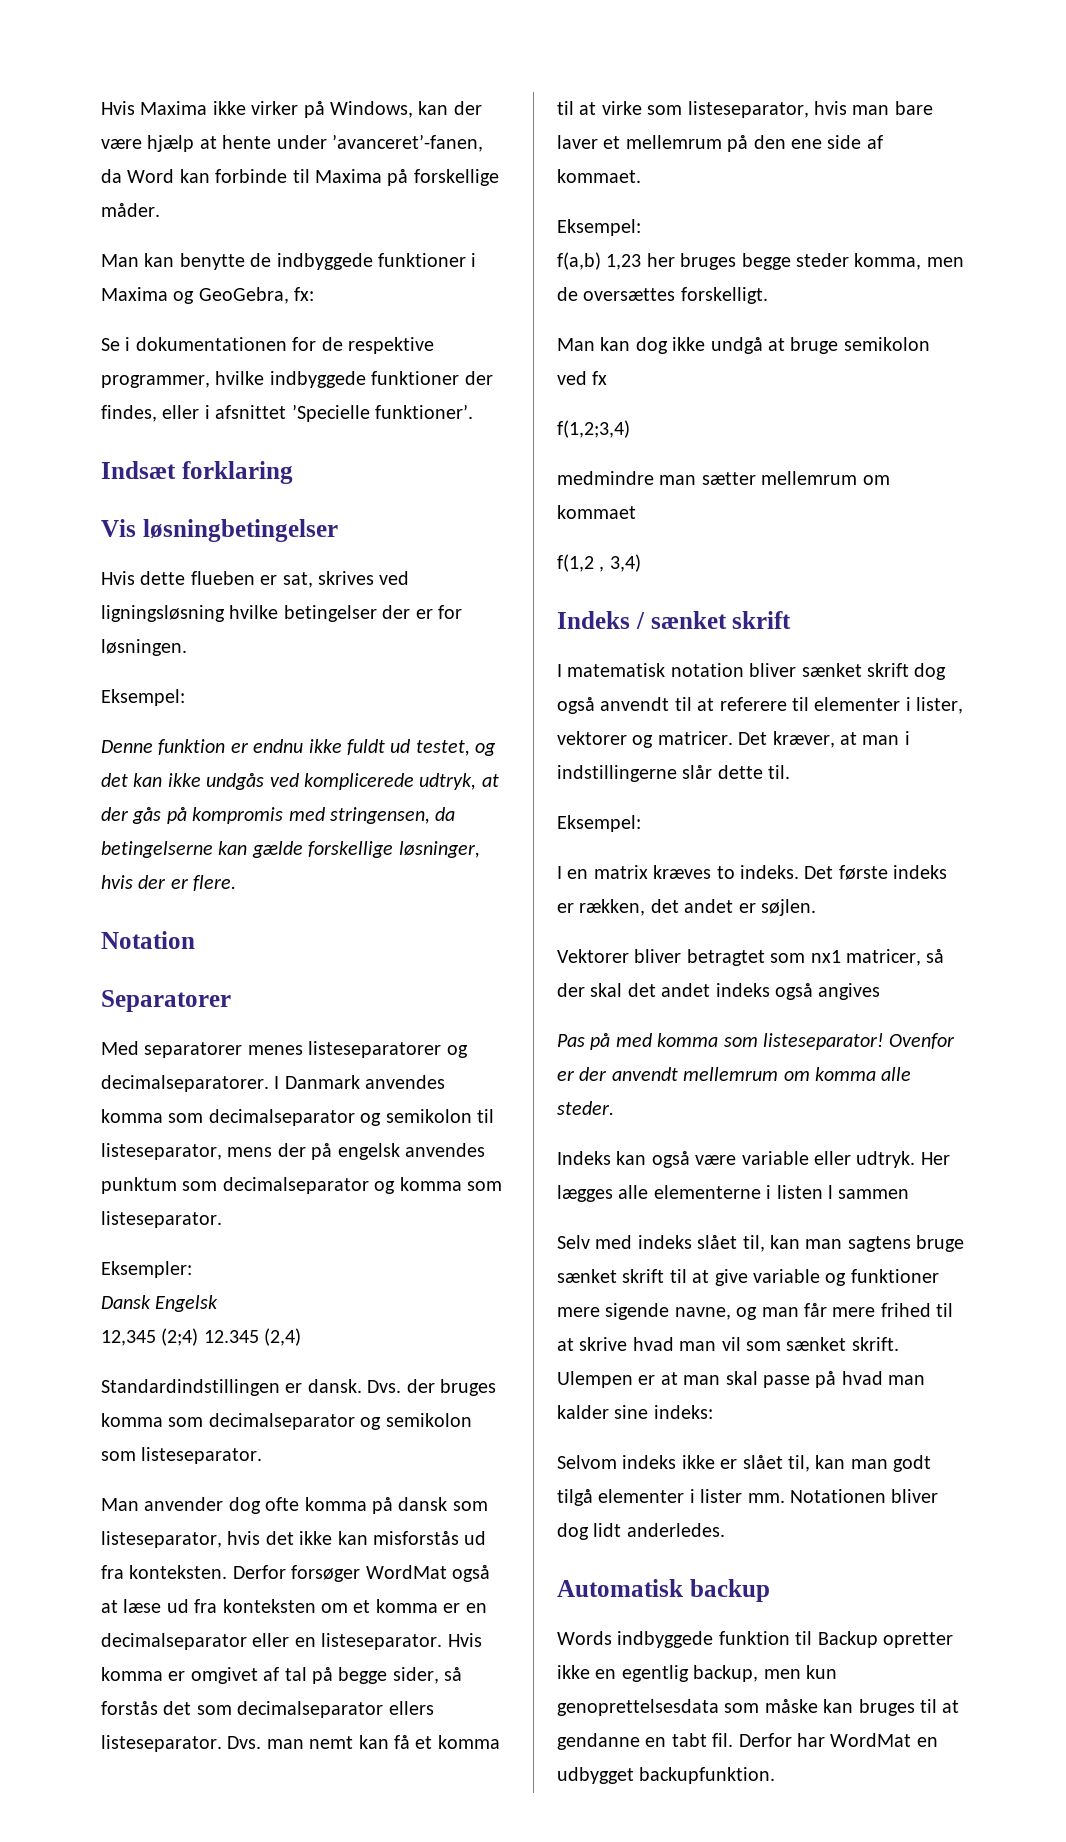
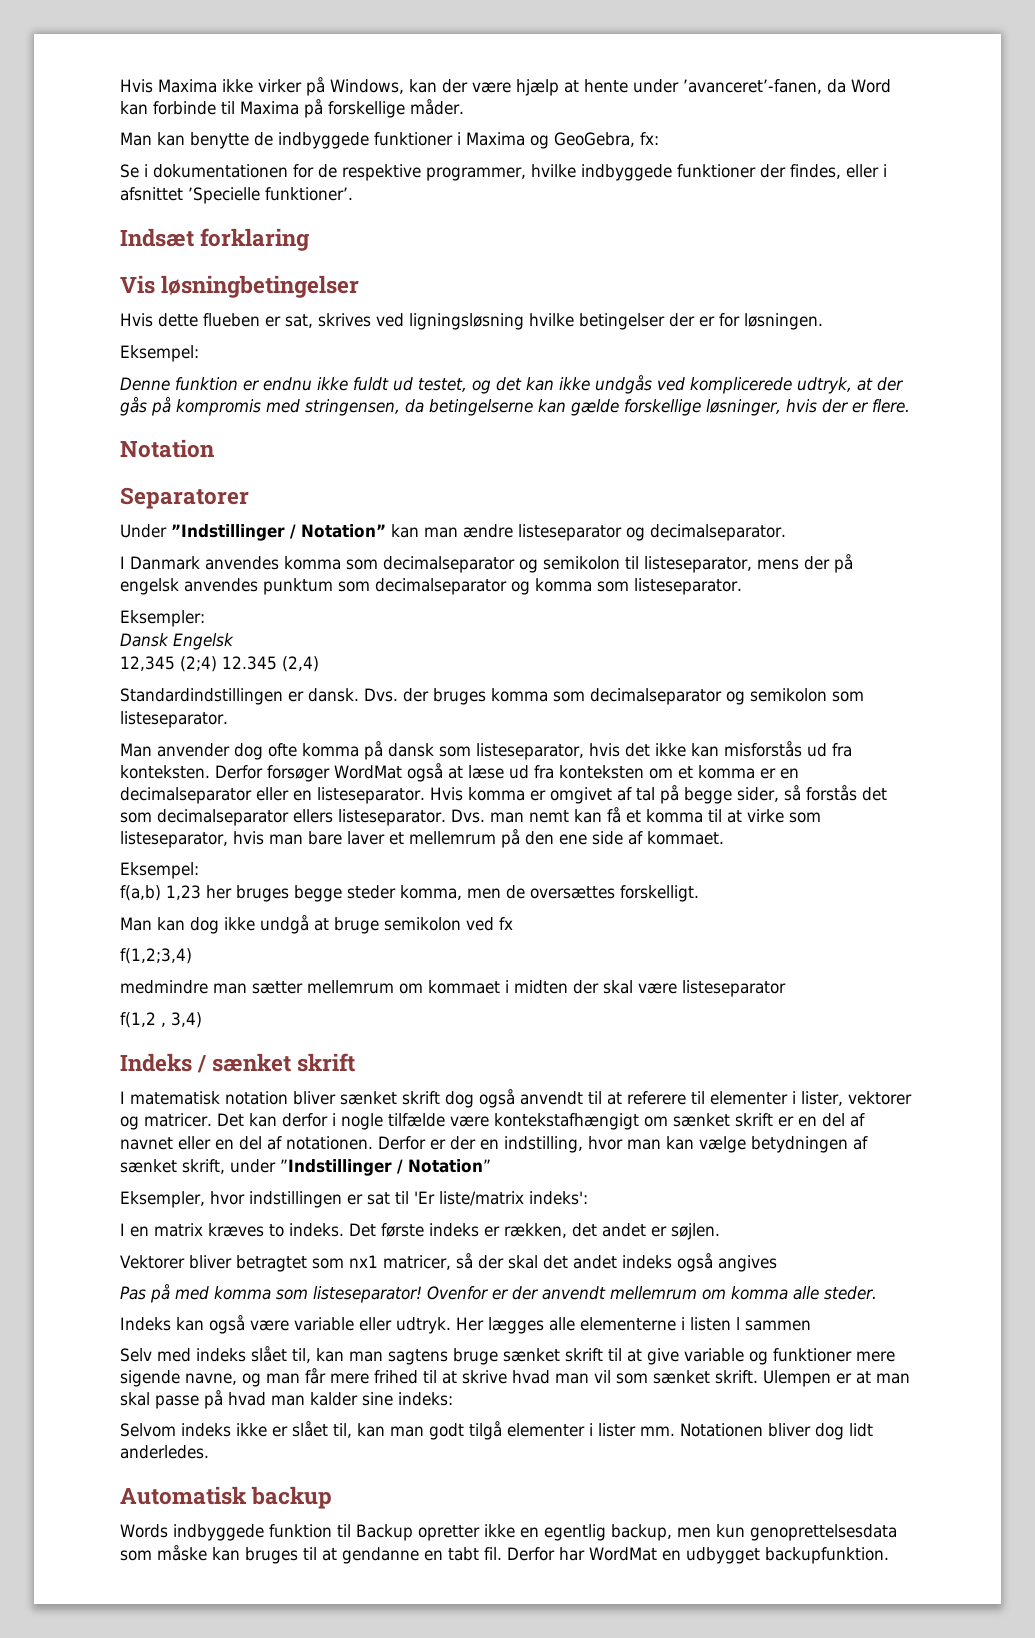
[101,1041,468,1058] [101,1075,269,1092] Med separatorer menes listeseparatorer og decimalseparatorer. -> [120,524,786,541] Under ”Indstillinger / Notation” kan man ændre listeseparator og decimalseparator. //
(636, 512) none -> [505,980,786,997] i midten der skal være listeseparator
[772,731,910,748] [557,765,791,782] [557,815,641,832] kræver, at man i indstillingerne slår dette til. // Eksempel: -> [248,1113,865,1130] [120,1136,868,1153] [120,1159,491,1176] [120,1191,588,1208] kan derfor i nogle tilfælde være kontekstafhængigt om sænket skrift er en del af navnet eller en del af notationen. Derfor er der en indstilling, hvor man kan vælge betydningen af sænket skrift, under ”Indstillinger / Notation” // Eksempler, hvor indstillingen er sat til 'Er liste/matrix indeks':

